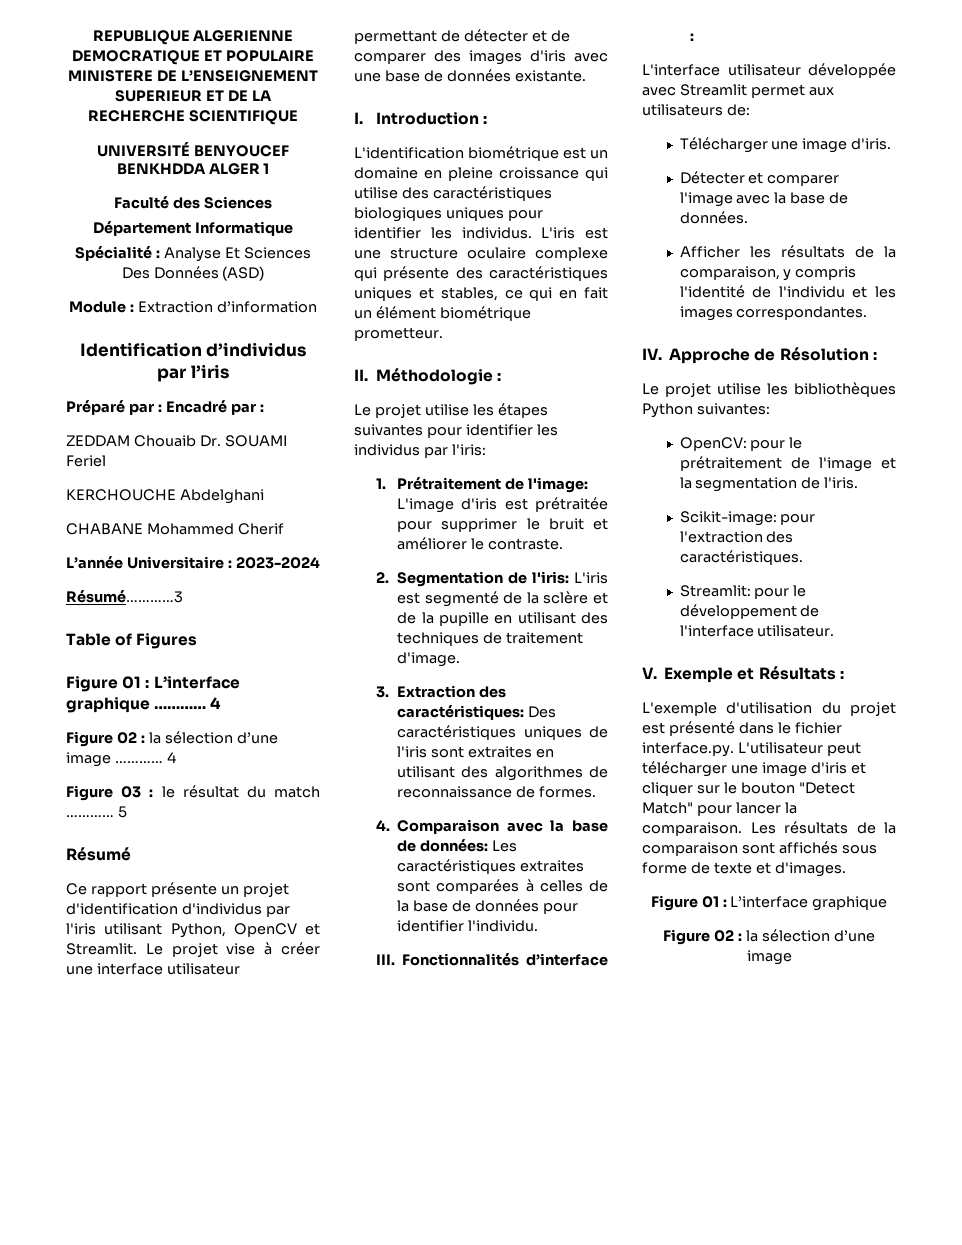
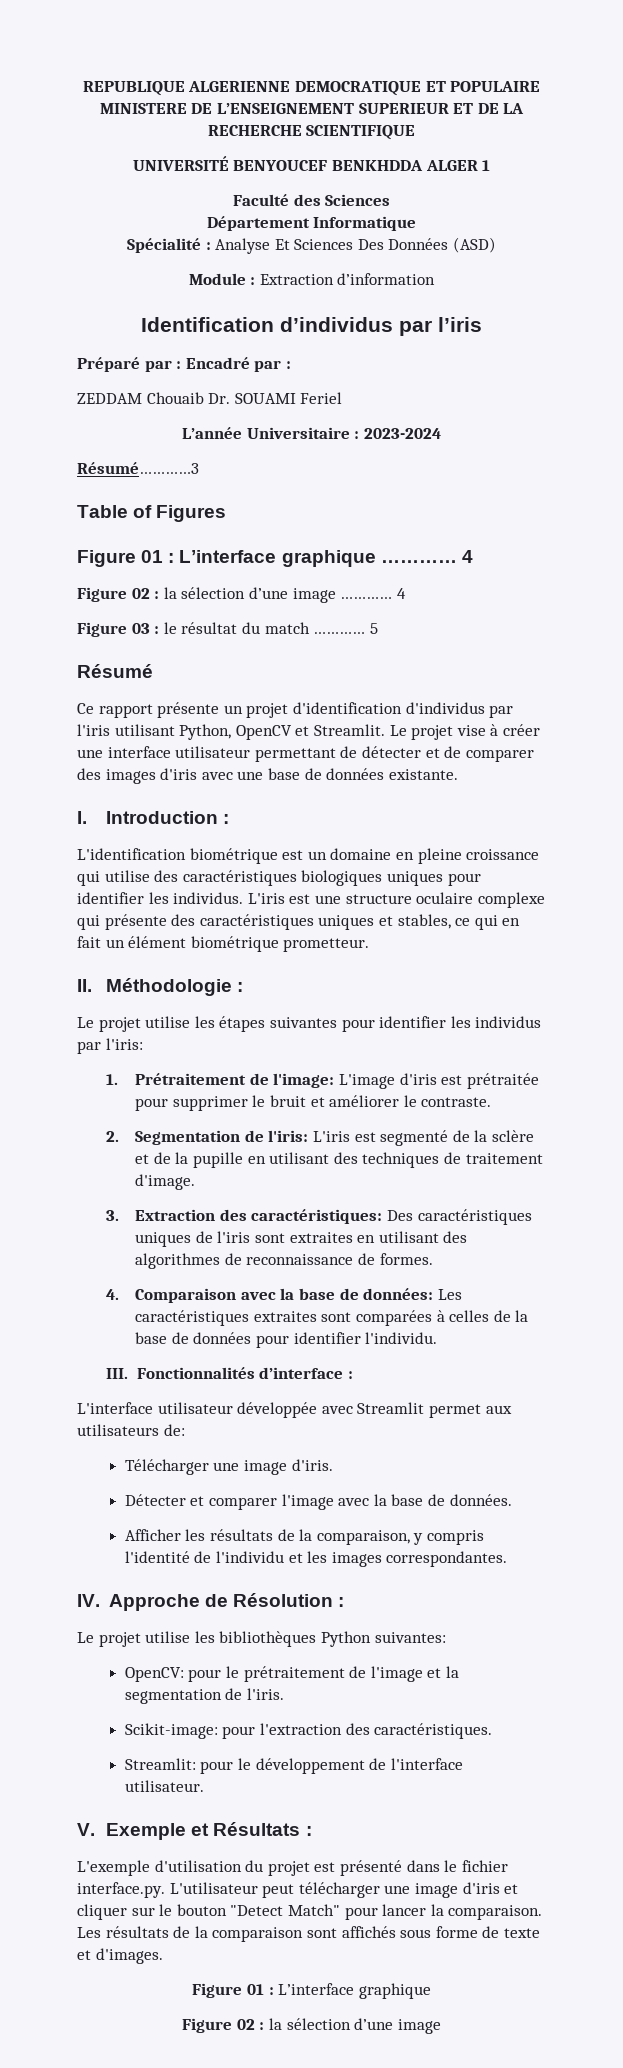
[66,489,264,504] [66,523,284,535] // KERCHOUCHE Abdelghani // CHABANE Mohammed Cherif -> (343, 398) none

